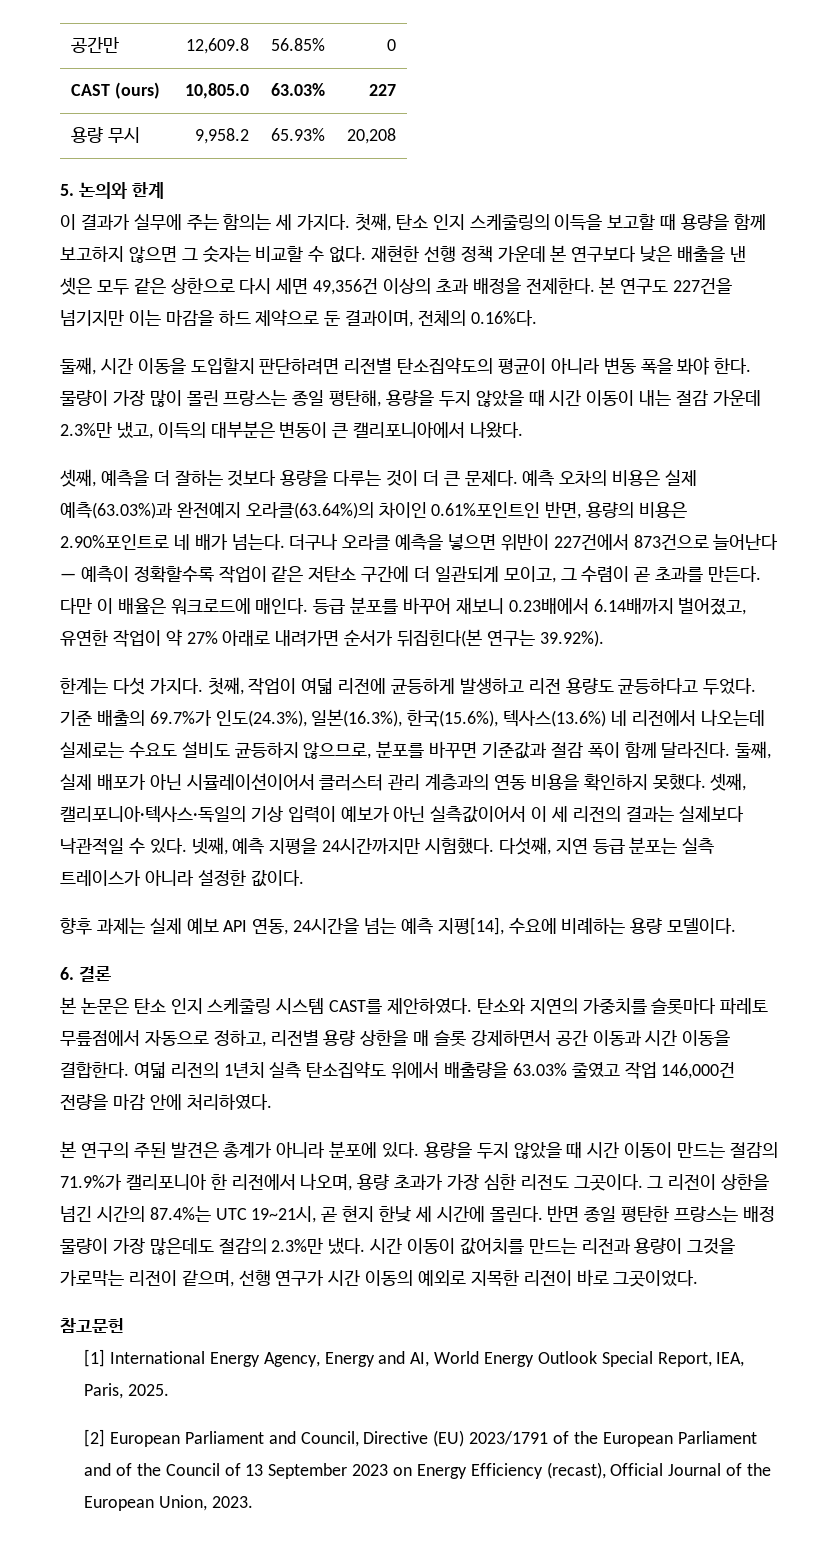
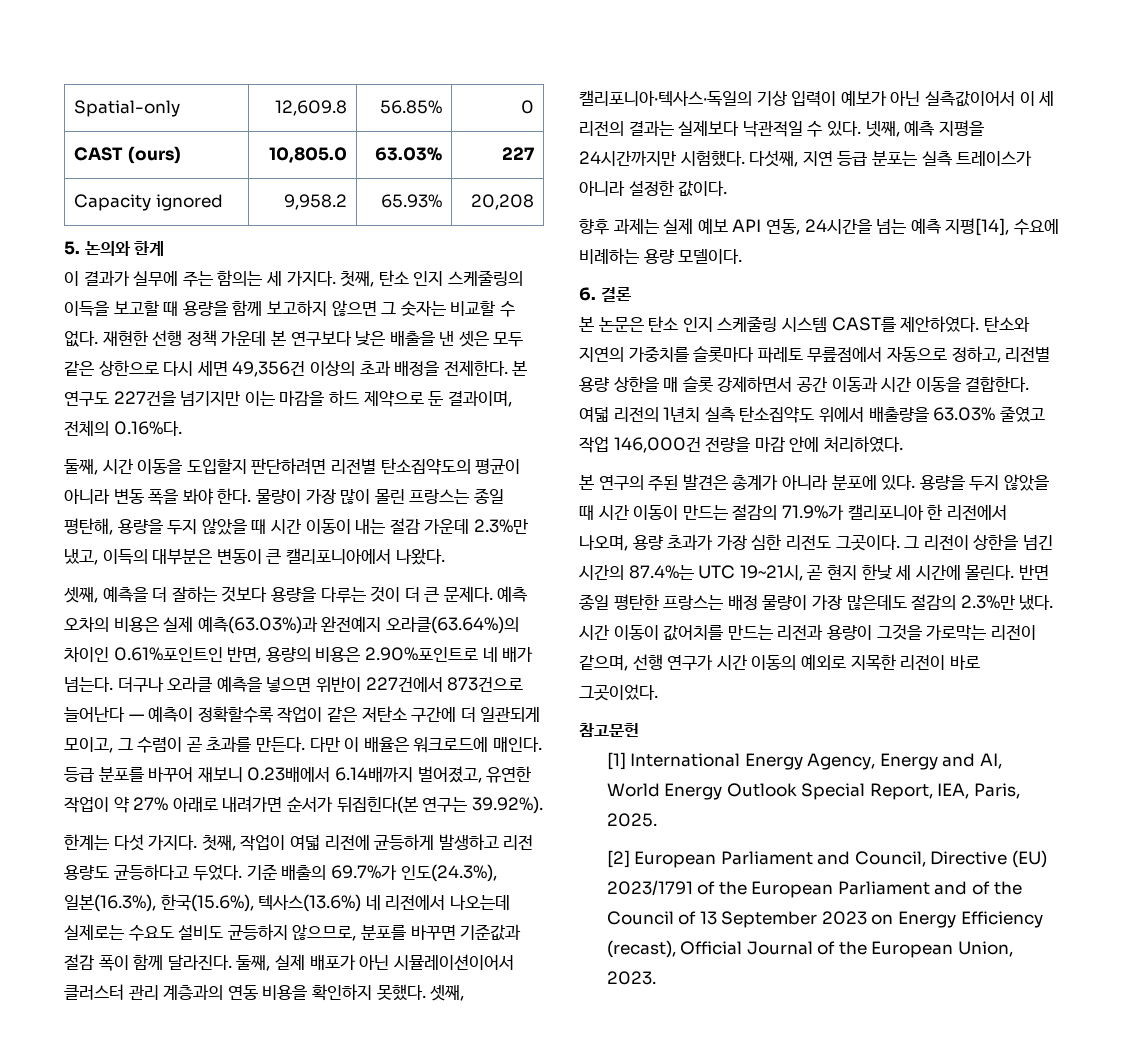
[70,37,119,53] 공간만 -> [74,100,181,117] Spatial-only
[70,126,140,143] 용량 무시 -> [74,194,224,211] Capacity ignored

